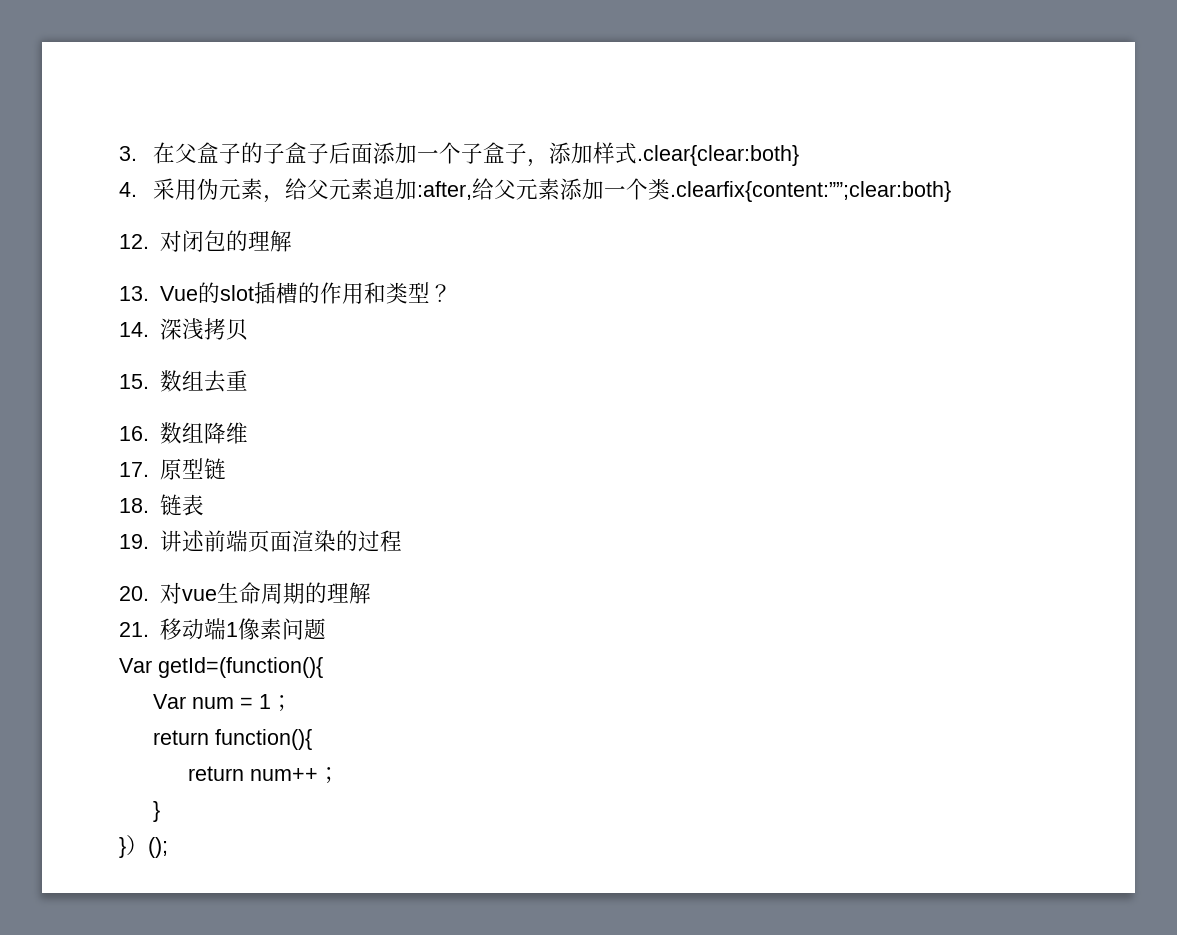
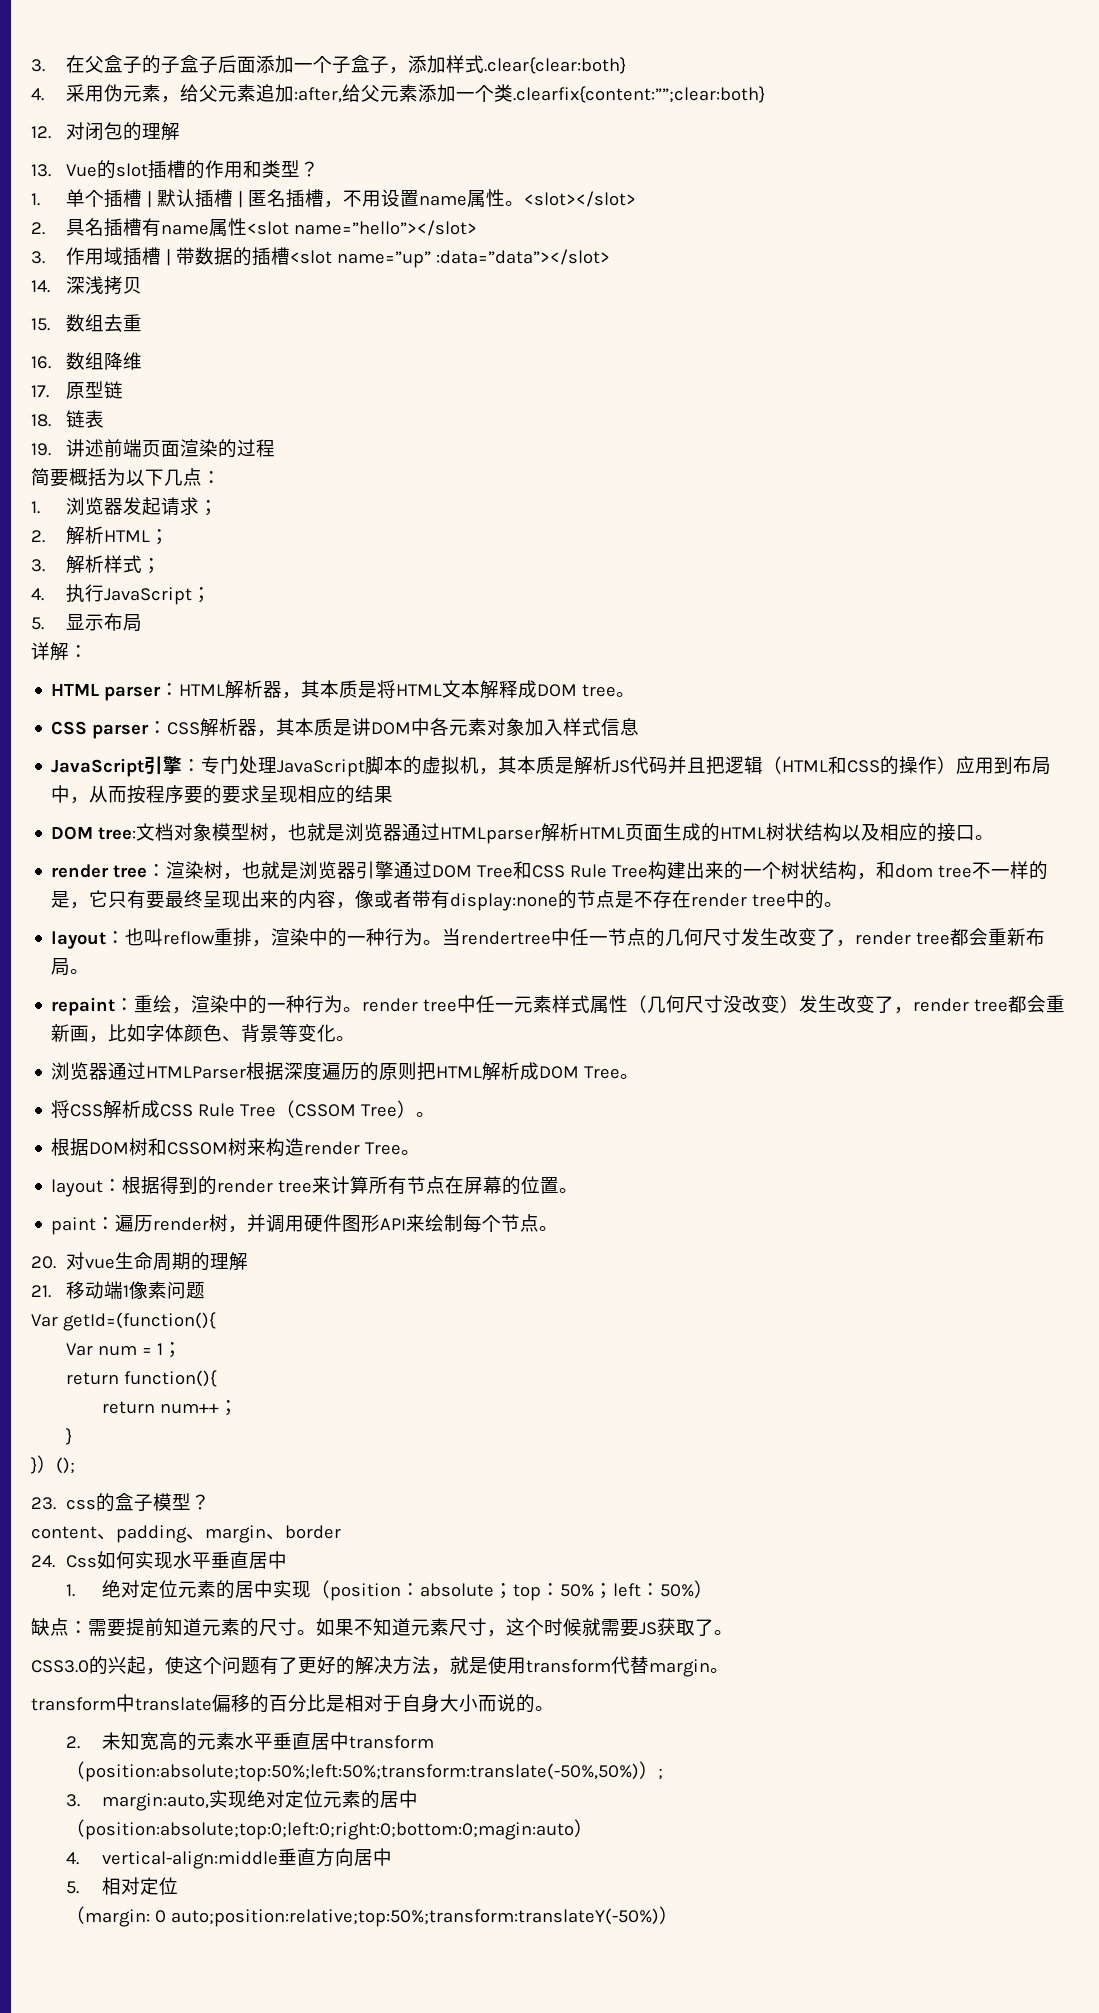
(452, 293) none -> [31,189,637,208] [31,218,478,237] [31,247,611,268] // 1.单个插槽 | 默认插槽 | 匿名插槽，不用设置name属性。<slot></slot> // 2.具名插槽有name属性<slot name=”hello”></slot> // 3.作用域插槽 | 带数据的插槽<slot name=”up” :data=”data”></slot>
(402, 541) none -> [31,468,221,487] [31,497,219,516] [31,526,170,545] [31,555,162,574] [31,584,212,605] [31,613,143,632] [31,642,88,661] [51,680,636,701] [51,718,640,739] [51,756,1052,777] [51,785,394,804] [51,823,995,844] [51,861,1049,880] [51,890,844,911] [51,928,1046,949] [51,958,90,976] [51,995,1066,1016] [51,1024,356,1043] [51,1062,640,1081] [51,1100,436,1119] [51,1138,421,1157] [51,1176,579,1197] [51,1214,559,1235] // 简要概括为以下几点： // 1.浏览器发起请求； // 2.解析HTML； // 3.解析样式； // 4.执行JavaScript； // 5.显示布局 // 详解： // HTML parser：HTML解析器，其本质是将HTML文本解释成DOM tree。 // CSS parser：CSS解析器，其本质是讲DOM中各元素对象加入样式信息 // JavaScript引擎：专门处理JavaScript脚本的虚拟机，其本质是解析JS代码并且把逻辑（HTML和CSS的操作）应用到布局中，从而按程序要的要求呈现相应的结果 // DOM tree:文档对象模型树，也就是浏览器通过HTMLparser解析HTML页面生成的HTML树状结构以及相应的接口。 // render tree：渲染树，也就是浏览器引擎通过DOM Tree和CSS Rule Tree构建出来的一个树状结构，和dom tree不一样的是，它只有要最终呈现出来的内容，像或者带有display:none的节点是不存在render tree中的。 // layout：也叫reflow重排，渲染中的一种行为。当rendertree中任一节点的几何尺寸发生改变了，render tree都会重新布局。 // repaint：重绘，渲染中的一种行为。render tree中任一元素样式属性（几何尺寸没改变）发生改变了，render tree都会重新画，比如字体颜色、背景等变化。 // 浏览器通过HTMLParser根据深度遍历的原则把HTML解析成DOM Tree。 // 将CSS解析成CSS Rule Tree（CSSOM Tree）。 // 根据DOM树和CSSOM树来构造render Tree。 // layout：根据得到的render tree来计算所有节点在屏幕的位置。 // paint：遍历render树，并调用硬件图形API来绘制每个节点。
(168, 847) none -> [31,1493,211,1512] [31,1525,341,1543] [31,1551,288,1569] [66,1580,713,1601] [31,1618,733,1637] [31,1656,729,1677] [31,1694,554,1713] [66,1732,434,1751] [66,1761,664,1782] [66,1790,418,1811] [66,1819,594,1840] [66,1848,392,1869] [66,1877,178,1895] [66,1906,679,1927] // 23. css的盒子模型？ // content、padding、margin、border // 24. Css如何实现水平垂直居中 // 1.绝对定位元素的居中实现（position：absolute；top：50%；left：50%） // 缺点：需要提前知道元素的尺寸。如果不知道元素尺寸，这个时候就需要JS获取了。 // CSS3.0的兴起，使这个问题有了更好的解决方法，就是使用transform代替margin。 // transform中translate偏移的百分比是相对于自身大小而说的。 // 2.未知宽高的元素水平垂直居中transform // （position:absolute;top:50%;left:50%;transform:translate(-50%,50%)）; // 3. margin:auto,实现绝对定位元素的居中 // （position:absolute;top:0;left:0;right:0;bottom:0;magin:auto） // 4. vertical-align:middle垂直方向居中 // 5.相对定位 // （margin: 0 auto;position:relative;top:50%;transform:translateY(-50%)）

